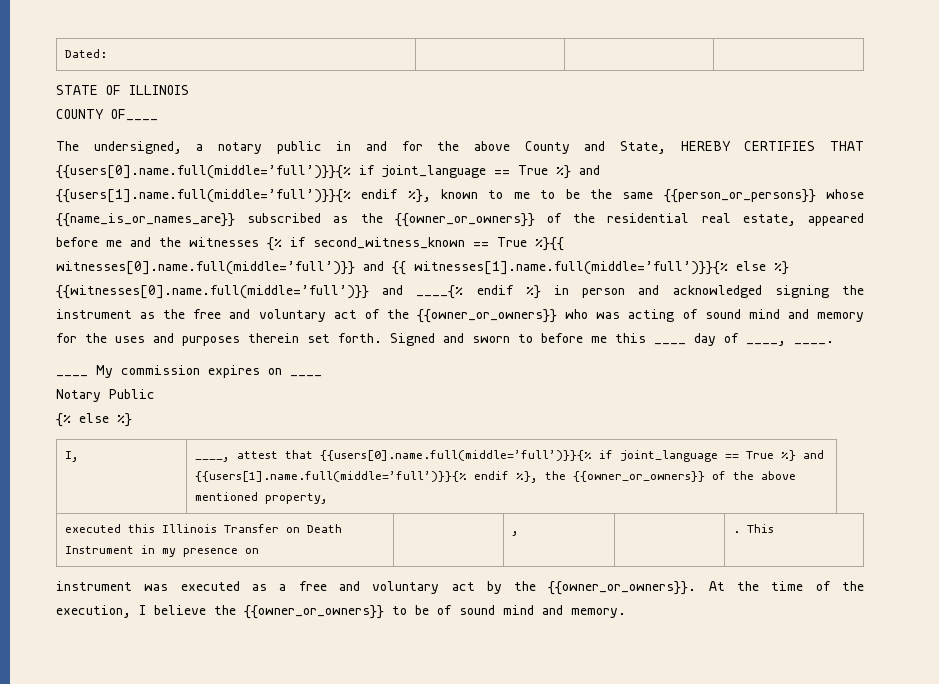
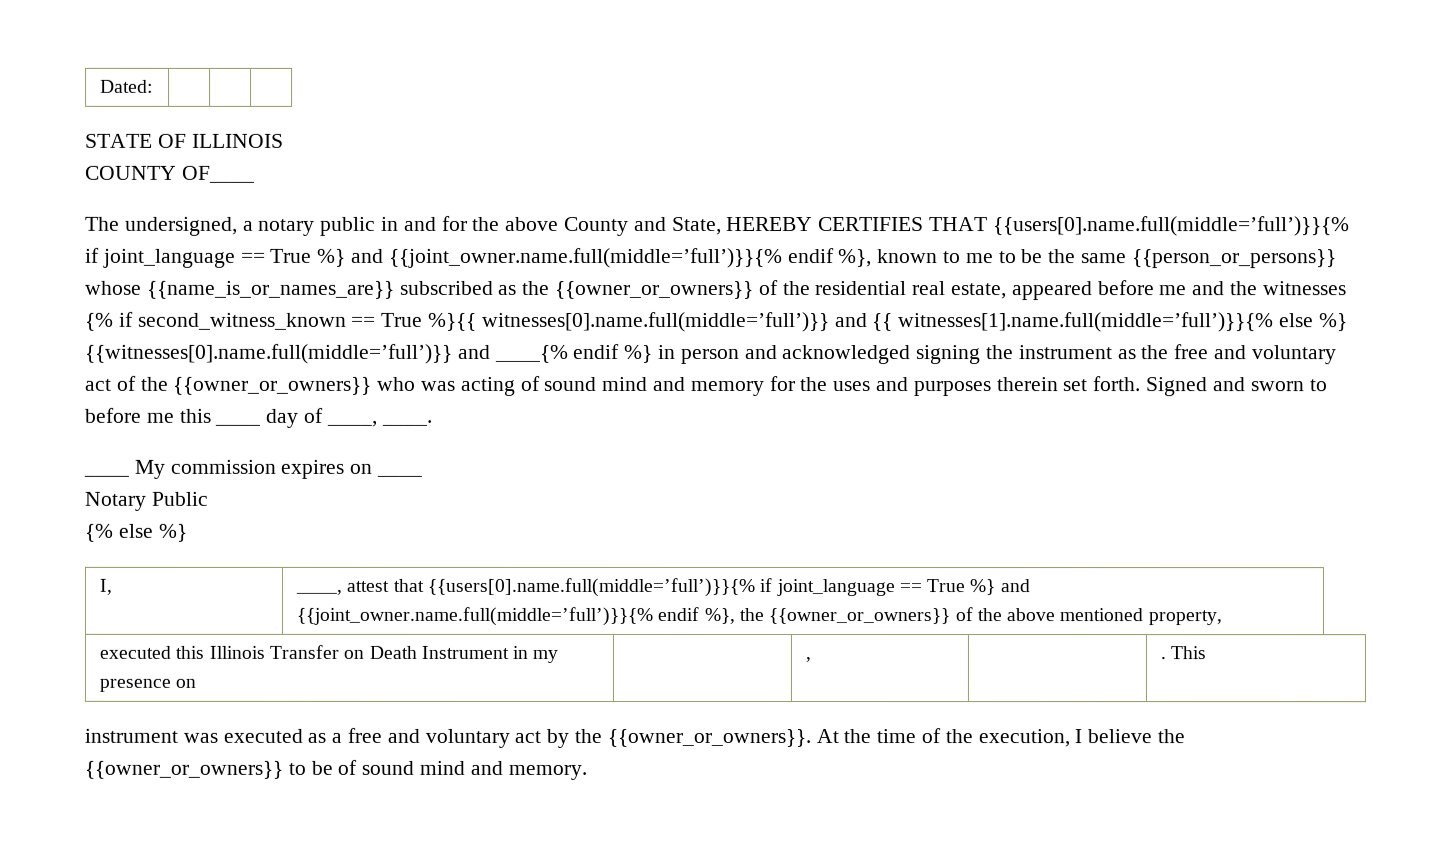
[56,189,351,203] {{users[1].name.full(middle=’full’)}}{% -> [388,247,783,269] {{joint_owner.name.full(middle=’full’)}}{%
[195,471,468,482] {{users[1].name.full(middle=’full’)}}{% -> [296,606,654,626] {{joint_owner.name.full(middle=’full’)}}{%

